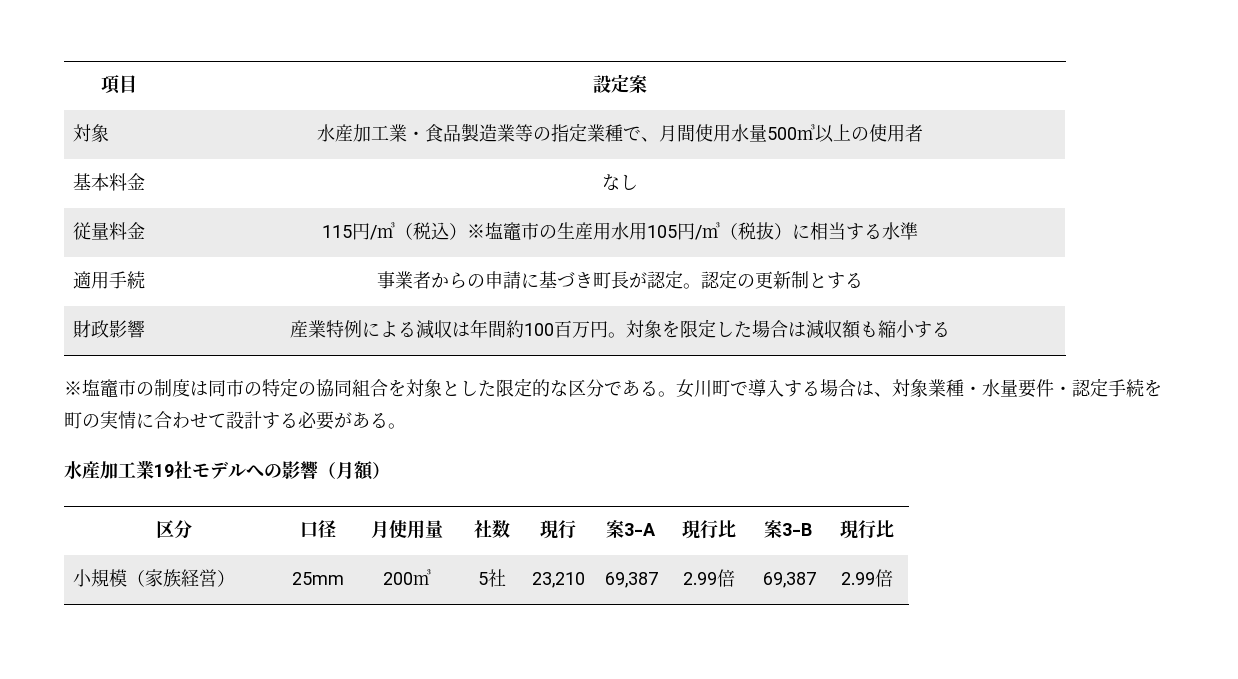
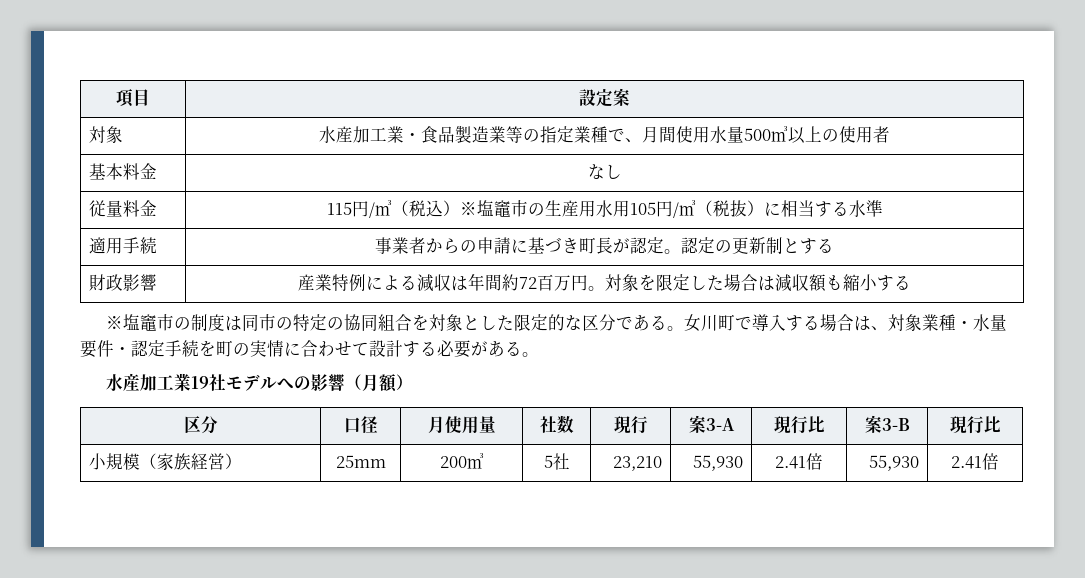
[523,323,554,336] 100 -> [519,277,537,289] 72
[605,572,659,588] [683,572,717,585] 69,387 | 2.99 -> [692,455,743,471] [775,456,806,469] 55,930 | 2.41
[763,572,817,588] [840,572,875,585] 69,387 | 2.99 -> [868,455,919,471] [951,456,982,469] 55,930 | 2.41

